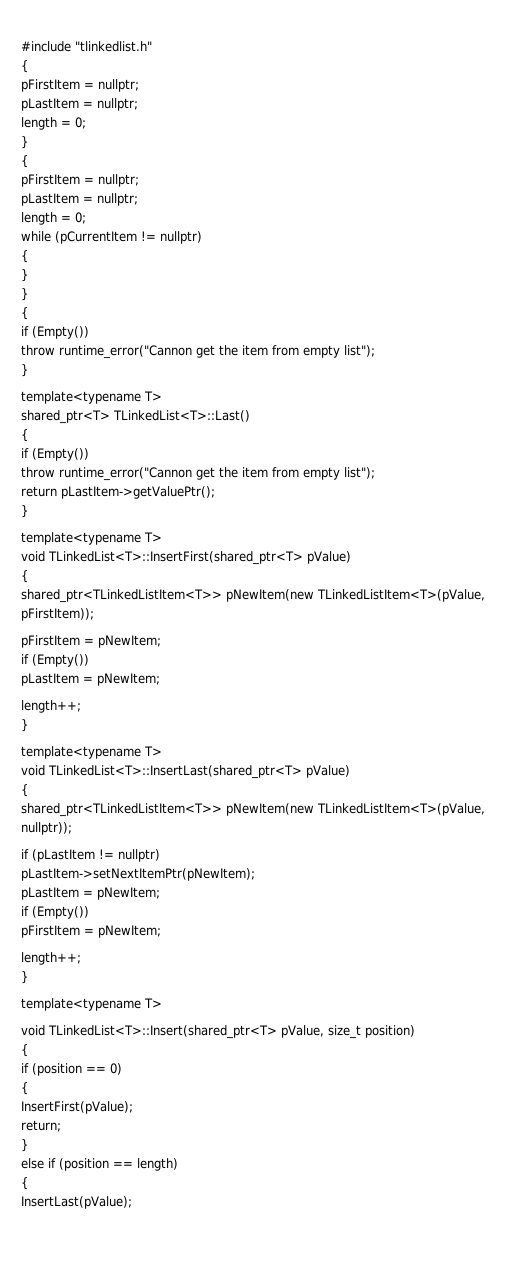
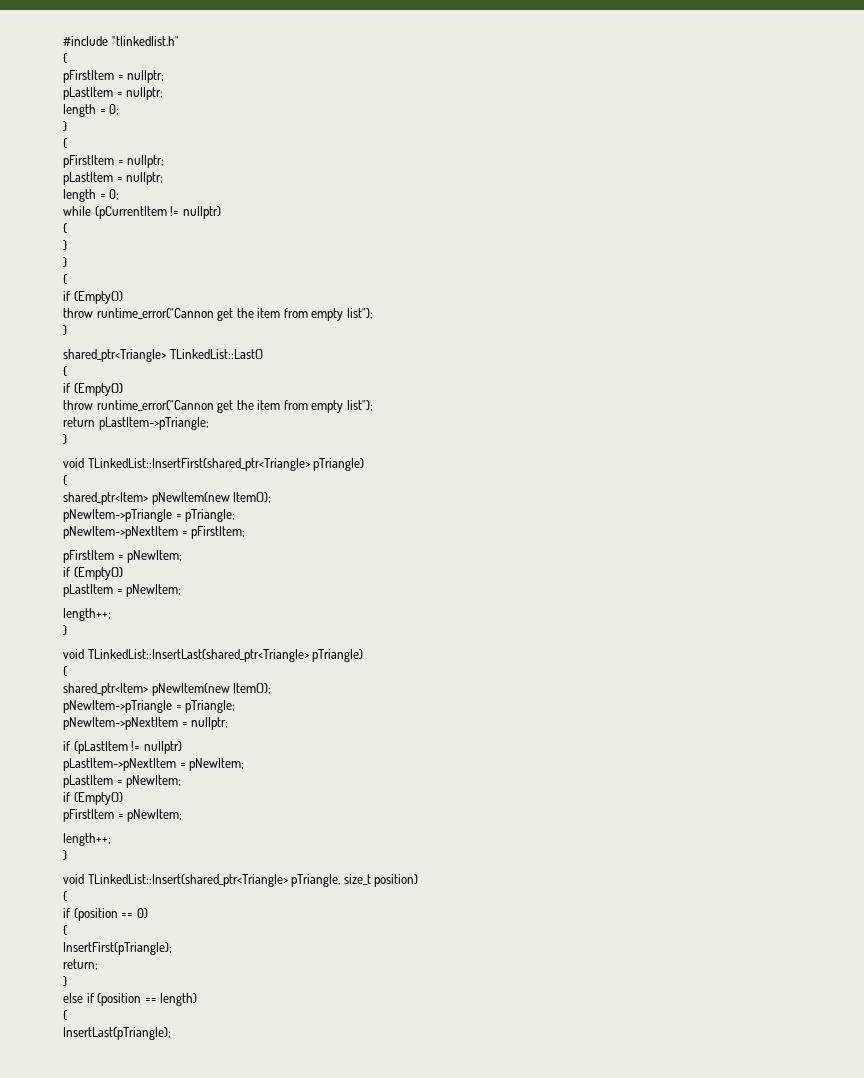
[21,391,162,404] [21,410,250,424] template<typename T> // shared_ptr<T> TLinkedList<T>::Last() -> [63,349,263,362] shared_ptr<Triangle> TLinkedList::Last()
[61,486,215,499] [21,505,28,518] [21,532,162,545] [21,551,351,565] [21,570,28,583] [21,589,485,603] [21,608,94,621] pLastItem->getValuePtr(); // } // template<typename T> // void TLinkedList<T>::InsertFirst(shared_ptr<T> pValue) // { // shared_ptr<TLinkedListItem<T>> pNewItem(new TLinkedListItem<T>(pValue, pFirstItem)); -> [98,417,209,430] [63,434,67,444] [63,458,365,471] [63,475,67,485] [63,492,272,505] [63,509,236,522] [63,526,246,539] pLastItem->pTriangle; // } // void TLinkedList::InsertFirst(shared_ptr<Triangle> pTriangle) // { // shared_ptr<Item> pNewItem(new Item()); // pNewItem->pTriangle = pTriangle; // pNewItem->pNextItem = pFirstItem;
[21,746,162,759] [21,765,350,779] [21,784,28,797] [21,803,485,817] [21,822,72,835] // template<typename T> // void TLinkedList<T>::InsertLast(shared_ptr<T> pValue) // { // shared_ptr<TLinkedListItem<T>> pNewItem(new TLinkedListItem<T>(pValue, nullptr)); -> [63,649,364,662] [63,666,67,676] [63,683,272,696] [63,700,236,713] [63,717,229,730] // void TLinkedList::InsertLast(shared_ptr<Triangle> pTriangle) // { // shared_ptr<Item> pNewItem(new Item()); // pNewItem->pTriangle = pTriangle; // pNewItem->pNextItem = nullptr;
[21,868,255,881] pLastItem->setNextItemPtr(pNewItem); -> [63,758,245,771] pLastItem->pNextItem = pNewItem;
[21,998,162,1011] [21,1025,324,1039] // template<typename T> // void TLinkedList<T>::Insert(shared_ptr<T> pValue, -> [63,874,341,887] // void TLinkedList::Insert(shared_ptr<Triangle> pTriangle,
[21,1101,133,1114] InsertFirst(pValue); -> [63,942,172,955] InsertFirst(pTriangle);
[21,1196,132,1209] InsertLast(pValue); -> [63,1027,171,1040] InsertLast(pTriangle);

